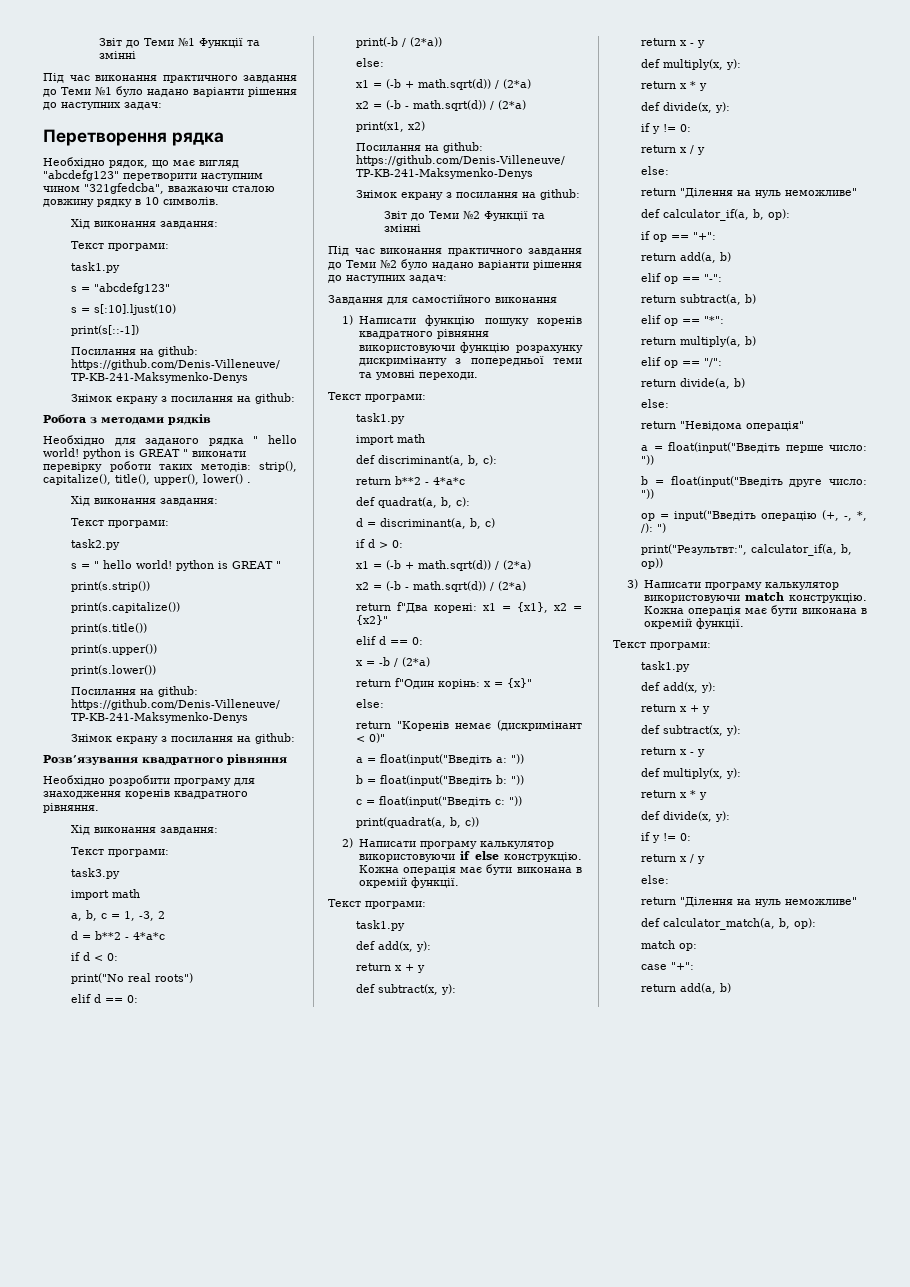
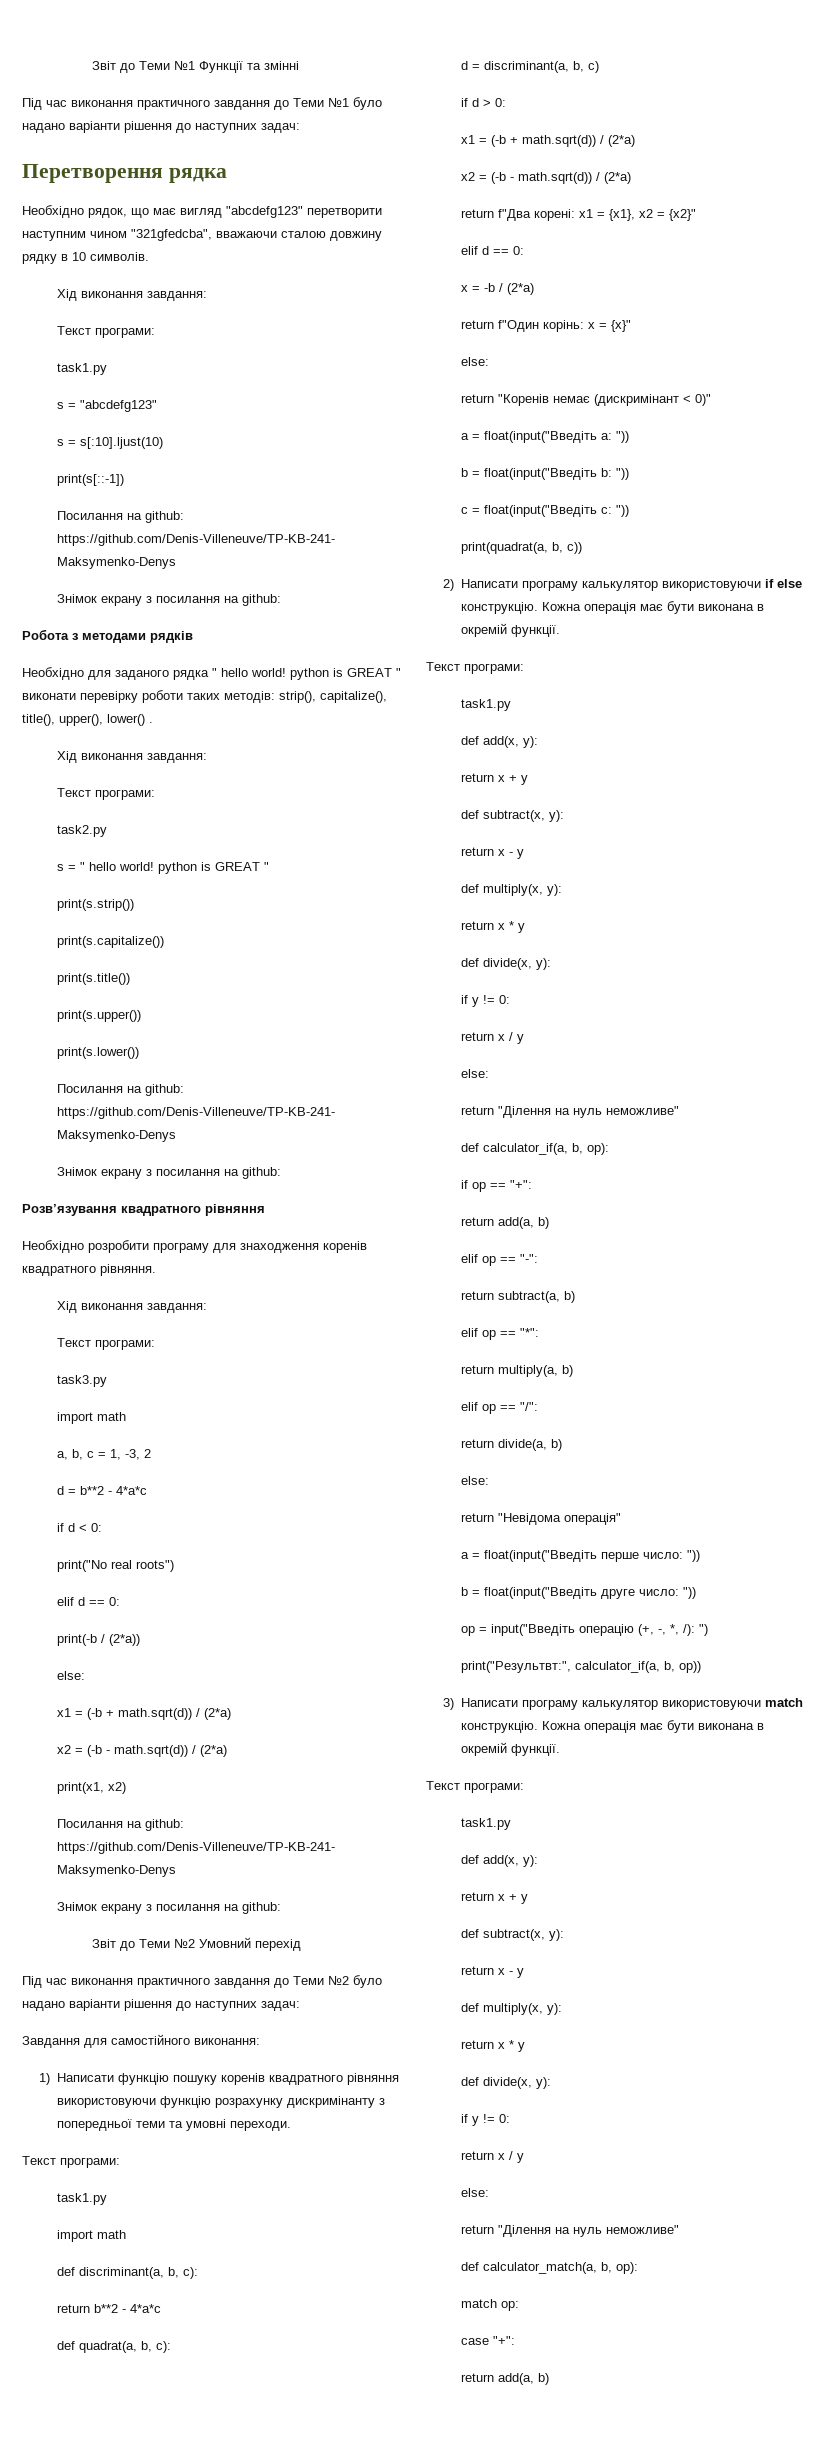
[484,211,546,221] [384,224,422,232] Функції та змінні -> [198,1937,301,1951] Умовний перехід
[495,297,557,303] виконання -> [194,2038,260,2045] виконання:

